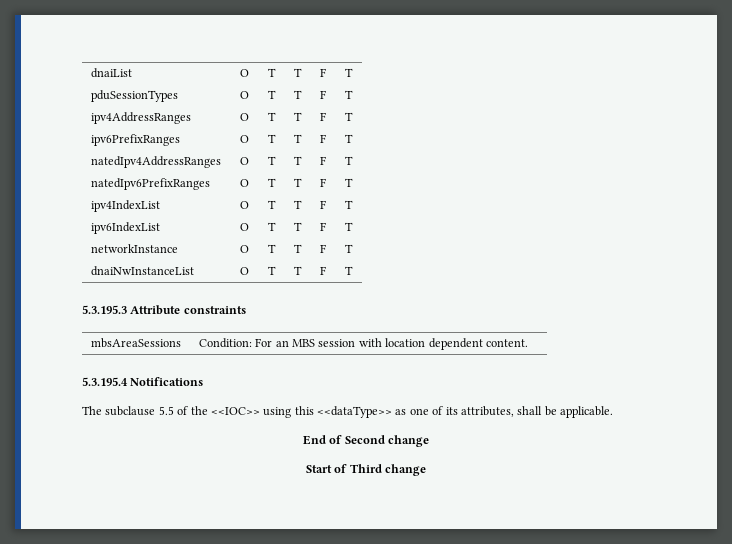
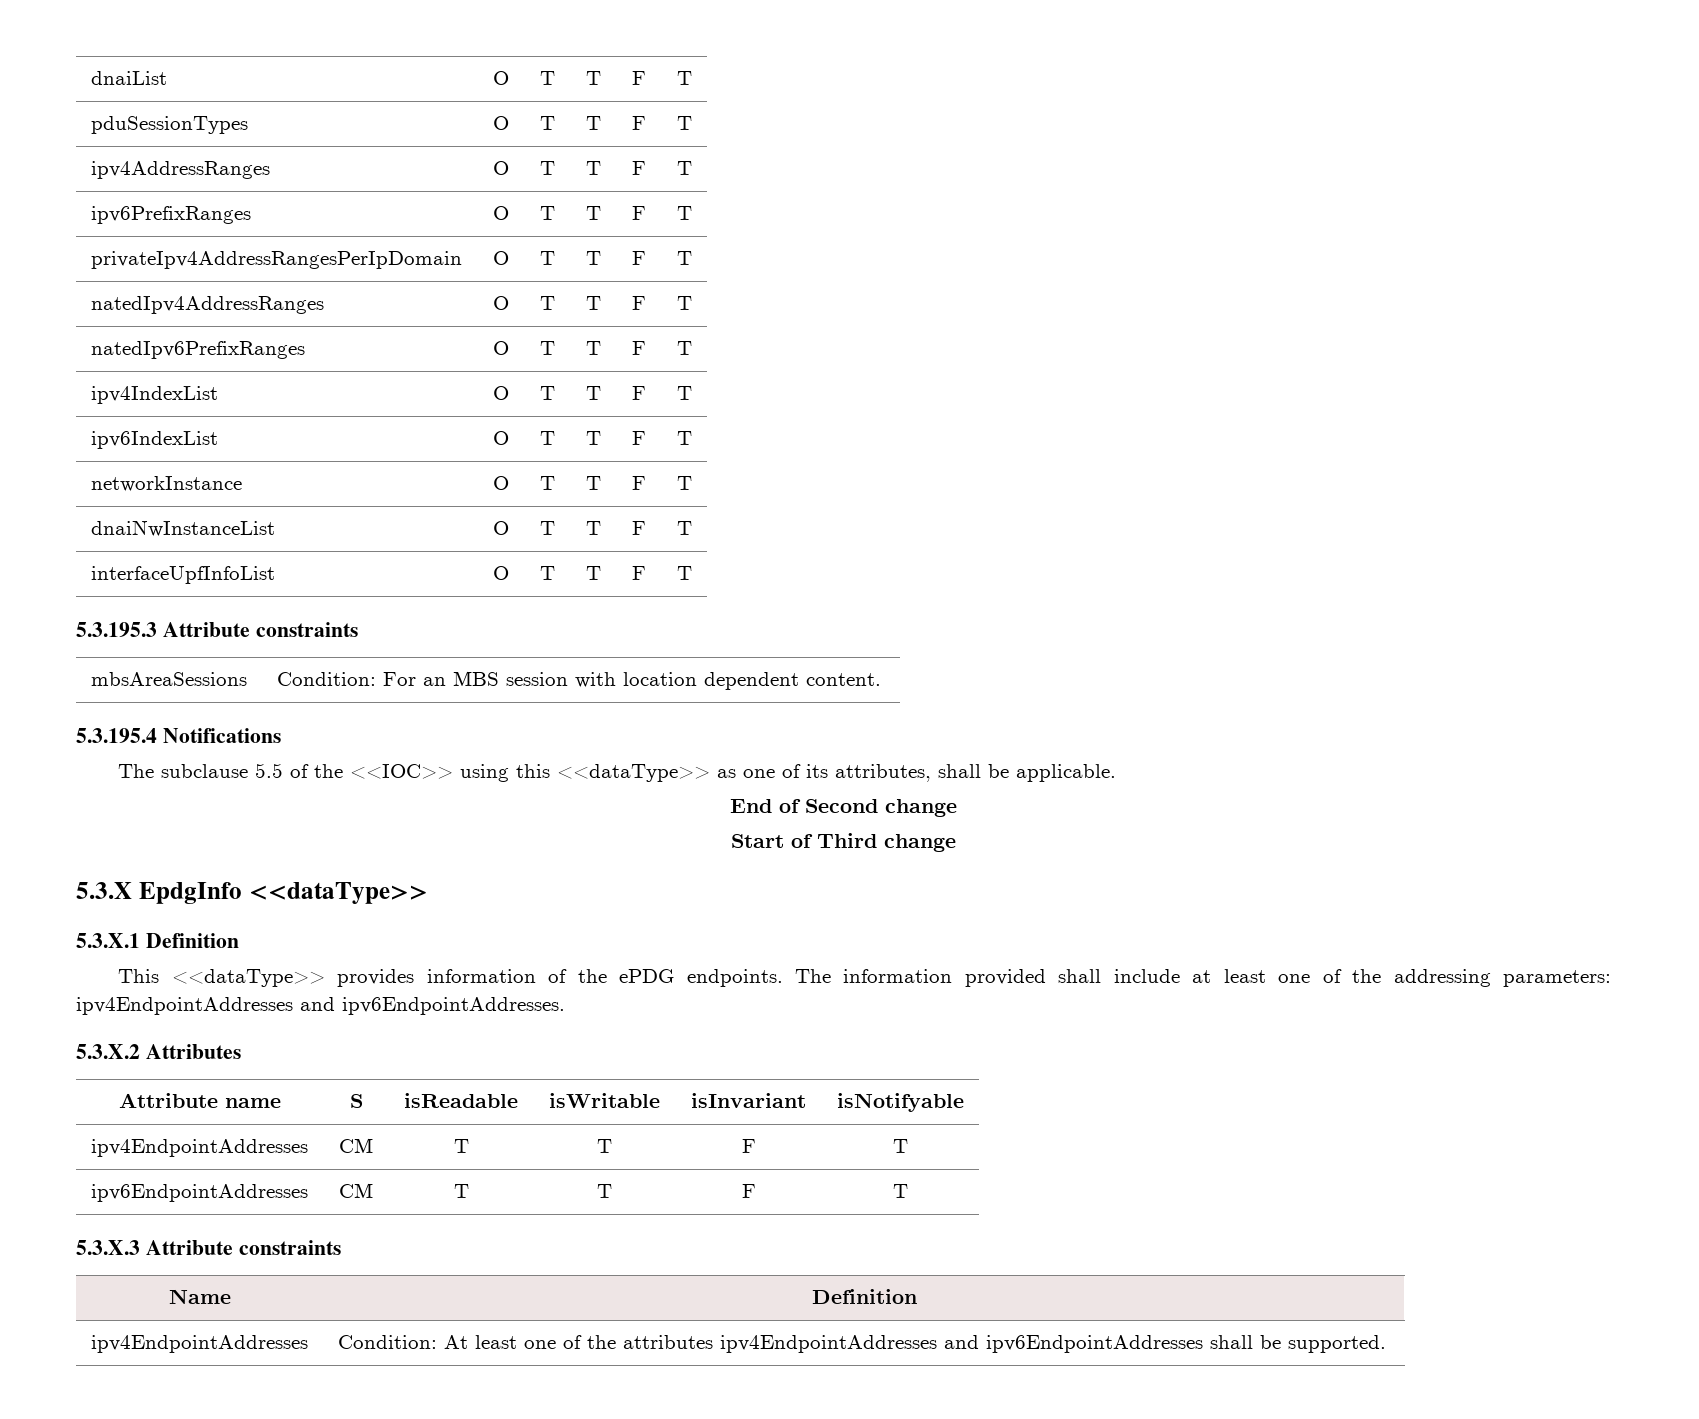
(353, 138) none -> [90,251,462,269] [493,251,509,265] [540,251,555,265] [586,251,601,265] [632,251,646,265] [676,251,692,265] // privateIpv4AddressRangesPerIpDomain | O | T | T | F | T
(353, 270) none -> [90,566,275,584] [493,566,509,580] [540,566,555,580] [586,566,601,580] [632,566,646,580] [676,566,692,580] // interfaceUpfInfoList | O | T | T | F | T
(427, 470) none -> [76,882,428,904] [76,933,239,948] [118,969,1611,987] [76,997,565,1015] [76,1044,241,1059] [119,1093,281,1108] [349,1094,363,1108] [404,1093,518,1108] [549,1093,660,1108] [691,1093,806,1108] [836,1093,964,1112] [90,1139,308,1157] [339,1138,373,1153] [453,1139,469,1153] [597,1139,612,1153] [741,1139,756,1153] [892,1139,908,1153] [90,1184,308,1202] [339,1183,373,1198] [453,1184,469,1198] [597,1184,612,1198] [741,1184,756,1198] [892,1184,908,1198] [76,1240,341,1255] [169,1289,231,1304] [811,1289,917,1304] [90,1335,308,1353] [337,1335,1386,1353] // 5.3.X EpdgInfo <<dataType>> // 5.3.X.1 Definition // This <<dataType>> provides information of the ePDG endpoints. The information provided shall include at least one of the addressing parameters: ipv4EndpointAddresses and ipv6EndpointAddresses. // 5.3.X.2 Attributes // Attribute name | S | isReadable | isWritable | isInvariant | isNotifyable // ipv4EndpointAddresses | CM | T | T | F | T // ipv6EndpointAddresses | CM | T | T | F | T // 5.3.X.3 Attribute constraints // Name | Definition // ipv4EndpointAddresses | Condition: At least one of the attributes ipv4EndpointAddresses and ipv6EndpointAddresses shall be supported.

